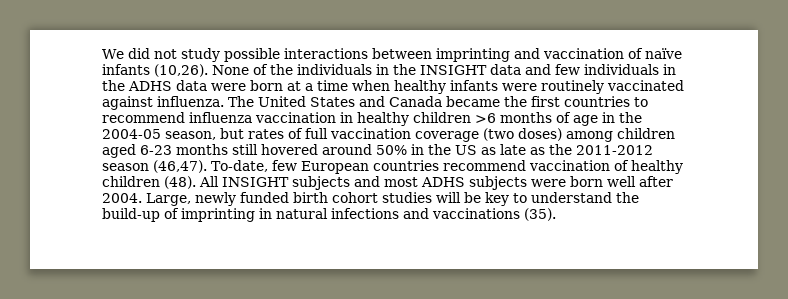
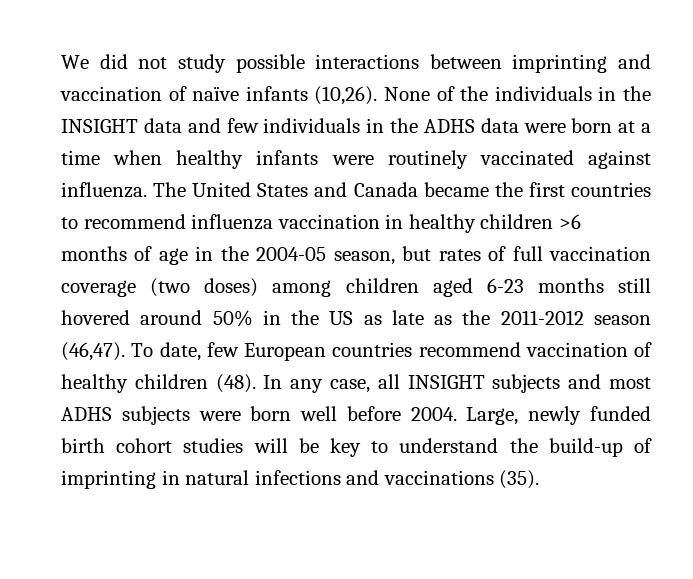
[211,160,268,172] To-date, -> [131,342,201,361] To date,
[199,176,219,187] All -> [263,374,400,393] In any case, all
[639,176,673,187] after -> [346,406,401,421] before

